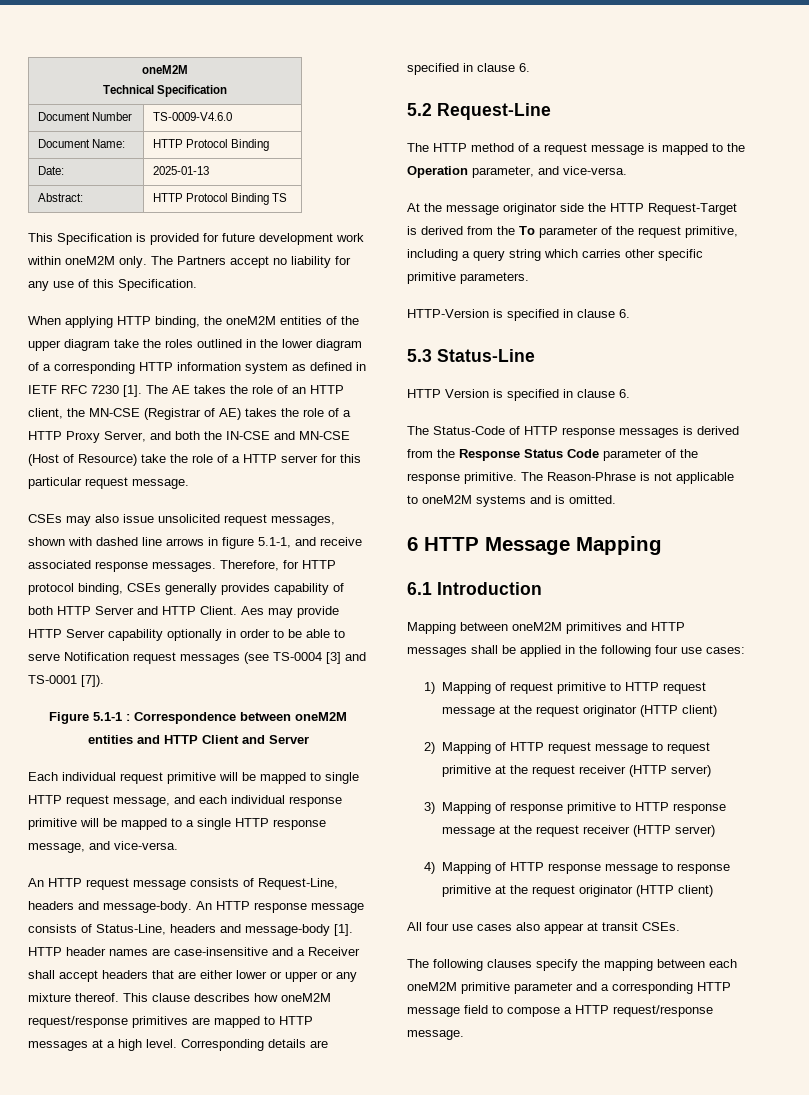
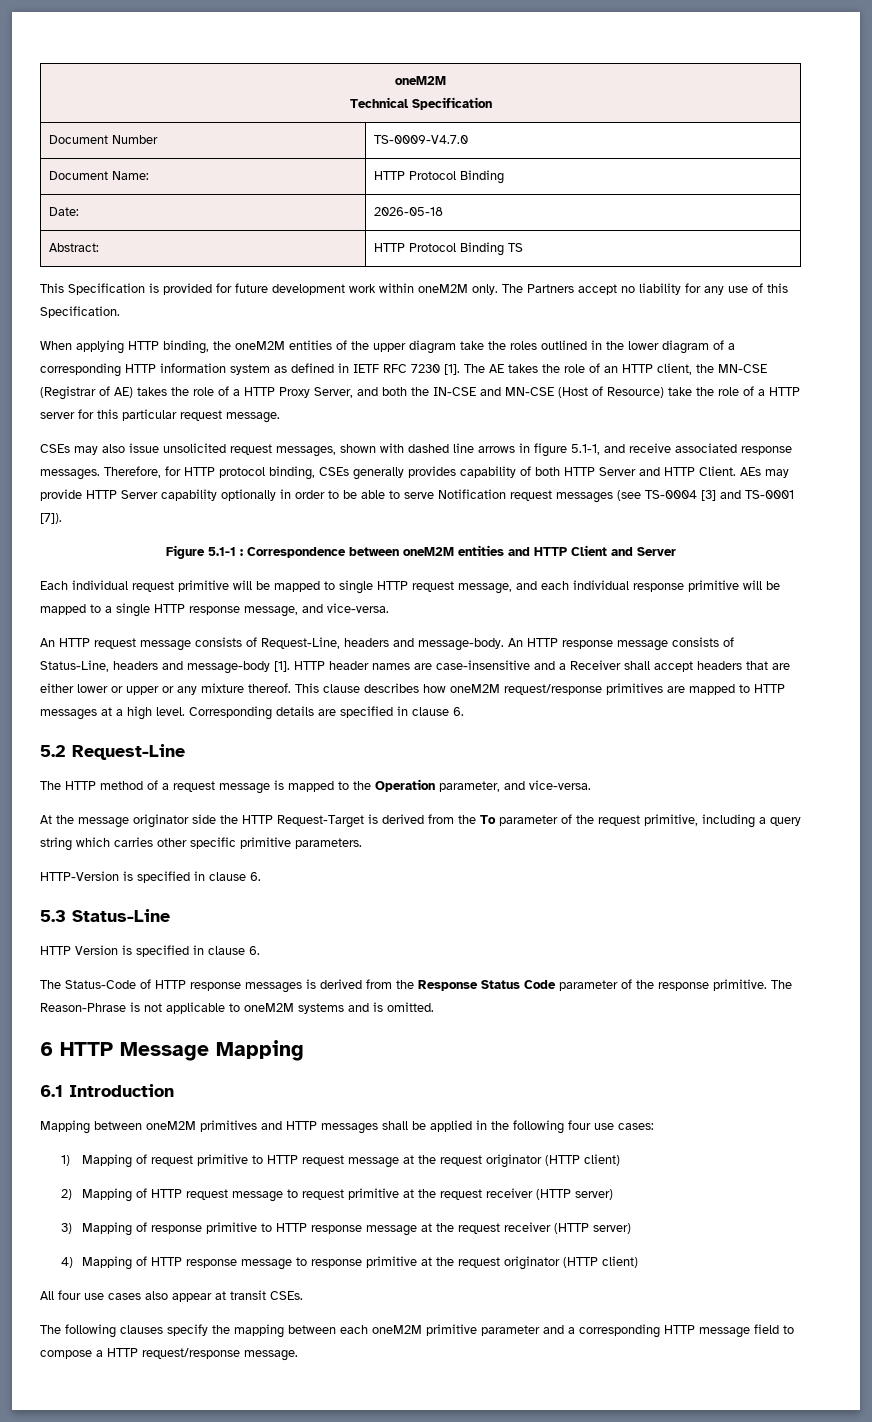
[152,112,232,121] TS-0009-V4.6.0 -> [373,135,468,144] TS-0009-V4.7.0
[152,166,209,175] 2025-01-13 -> [373,207,443,216] 2026-05-18
[241,606,264,615] Aes -> [740,467,761,476] AEs

